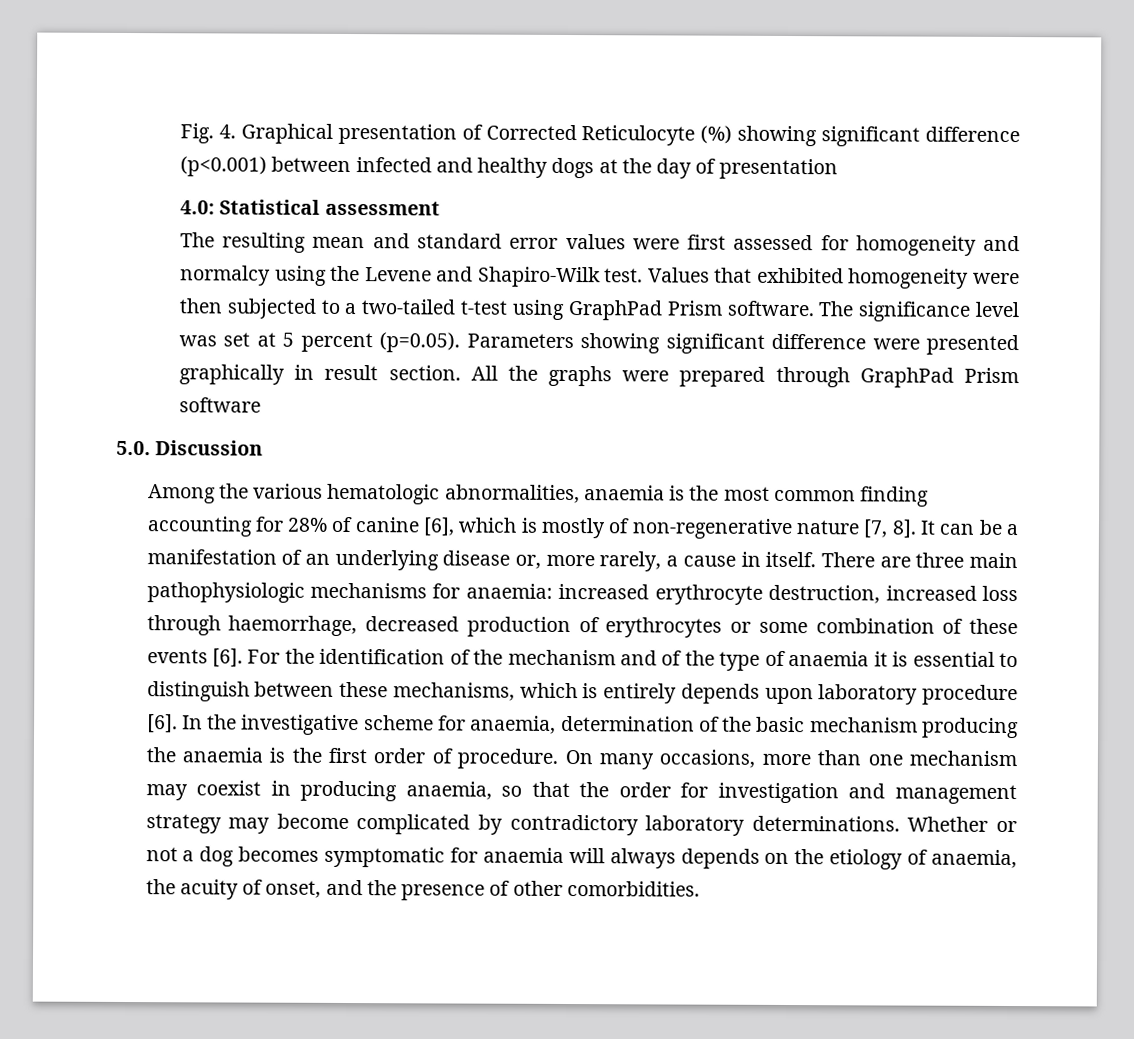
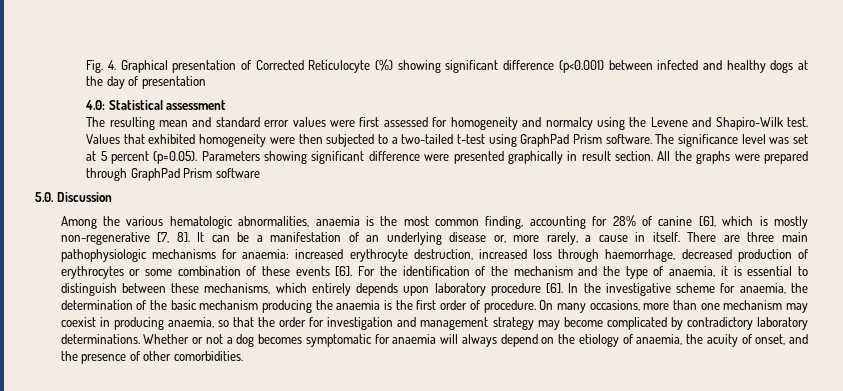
[860,486,930,507] finding -> [485,216,524,229] finding,
[608,518,860,540] of non-regenerative nature -> [60,232,150,245] non-regenerative
[661,650,683,666] of -> (598, 271) none
[788,651,870,667] anaemia -> [669,266,716,277] anaemia,
[582,683,599,699] is -> (307, 288) none
(557, 724) none -> [790,283,808,293] the
[680,848,760,869] depends -> [500,334,538,347] depend

